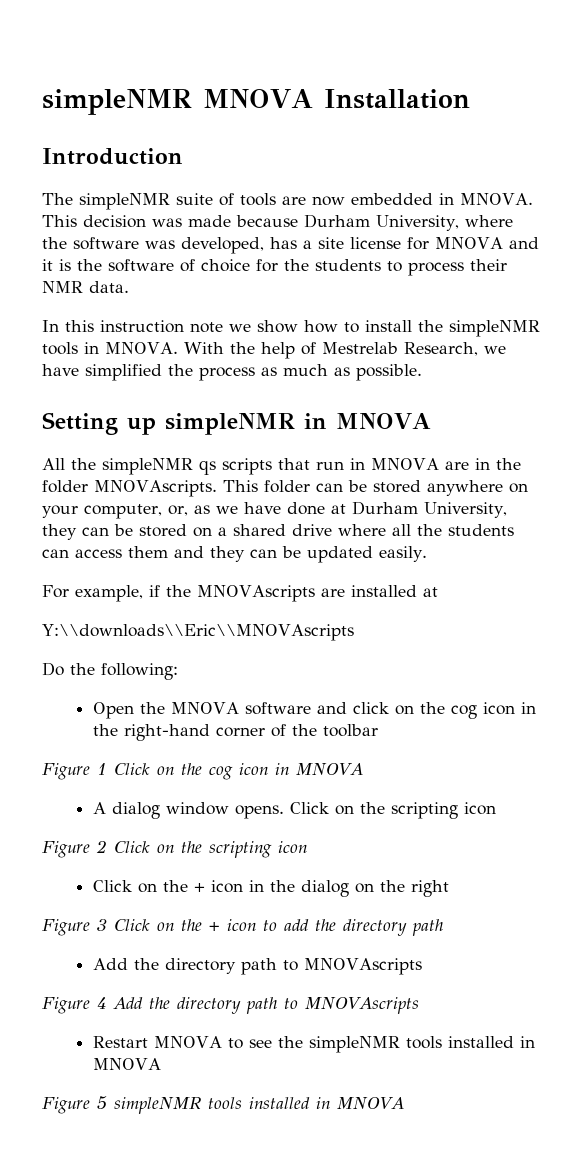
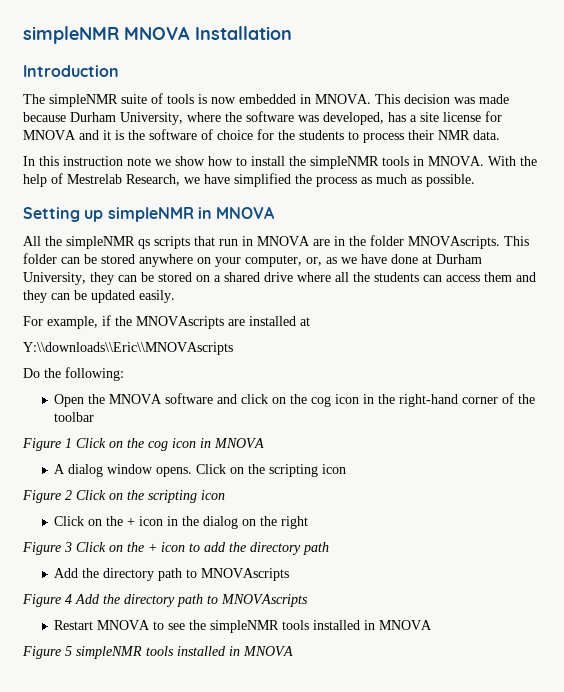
[282,196,306,205] are -> [198,94,207,104] is

